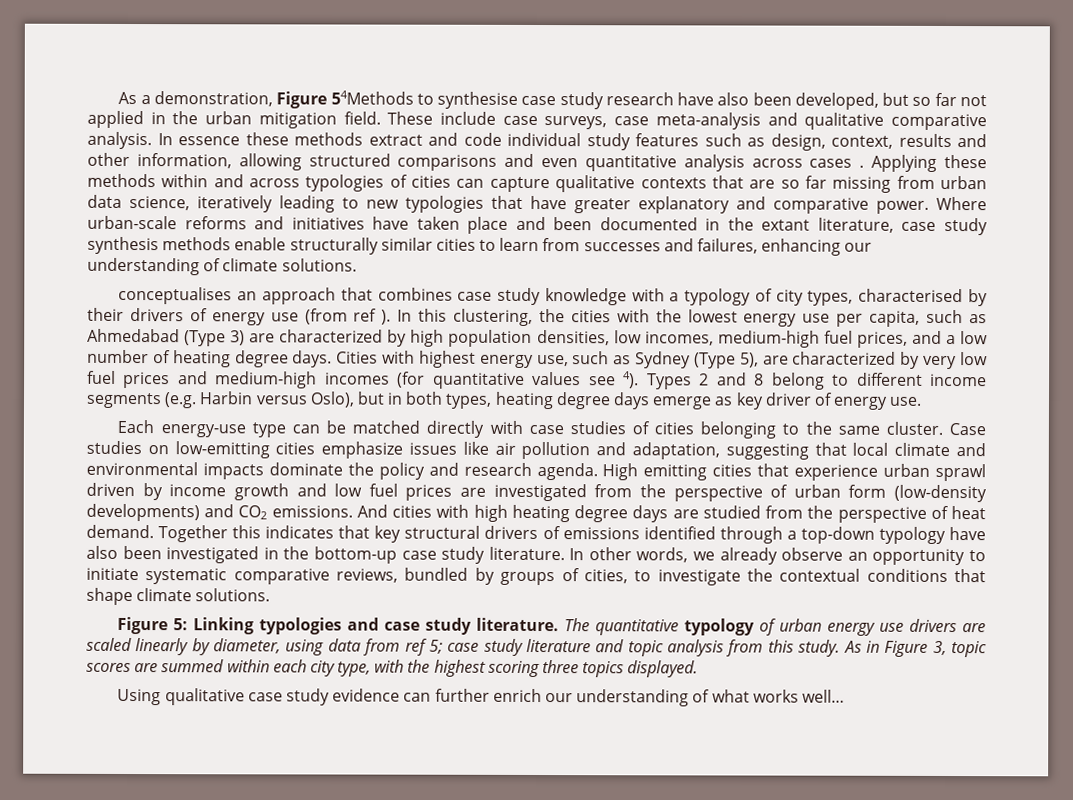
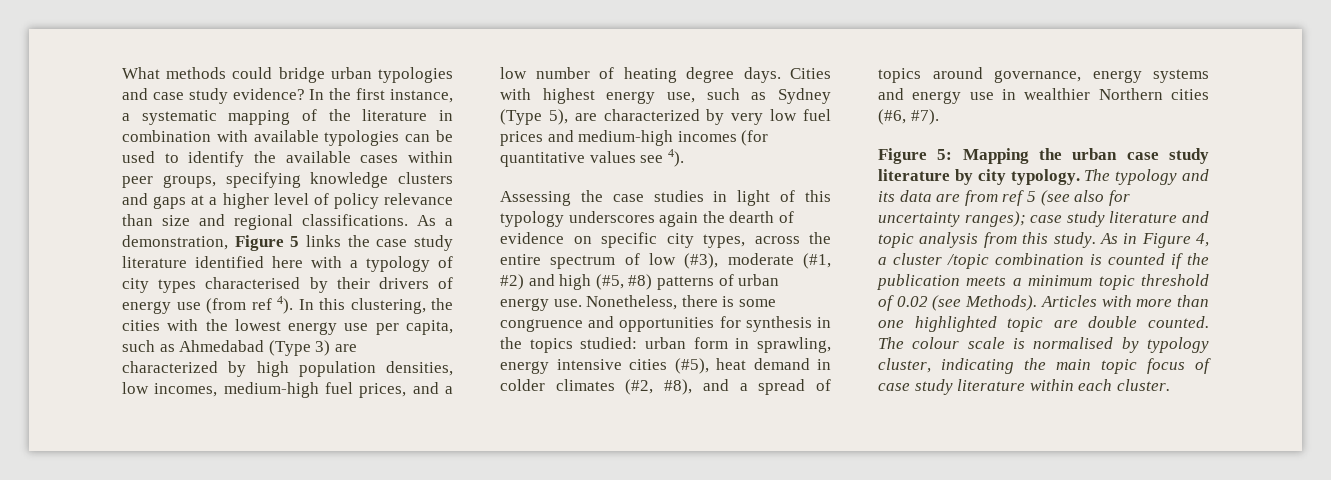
[118,90,987,110] [87,110,987,131] [87,131,987,151] [87,152,987,172] [87,173,988,193] [87,194,987,214] [87,215,988,236] [87,236,873,256] [87,257,357,276] [118,286,627,306] As a demonstration, Figure 54Methods to synthesise case study research have also been developed, but so far not applied in the urban mitigation field. These include case surveys, case meta-analysis and qualitative comparative analysis. In essence these methods extract and code individual study features such as design, context, results and other information, allowing structured comparisons and even quantitative analysis across cases . Applying these methods within and across typologies of cities can capture qualitative contexts that are so far missing from urban data science, iteratively leading to new typologies that have greater explanatory and comparative power. Where urban-scale reforms and initiatives have taken place and been documented in the extant literature, case study synthesis methods enable structurally similar cities to learn from successes and failures, enhancing our understanding of climate solutions. // conceptualises an approach that combines case study knowledge -> [122,67,453,83] [122,88,453,104] [122,109,453,125] [122,130,453,146] [122,151,453,167] [122,172,453,188] [122,193,453,209] [122,214,453,230] [122,235,453,251] [122,256,303,268] What methods could bridge urban typologies and case study evidence? In the first instance, a systematic mapping of the literature in combination with available typologies can be used to identify the available cases within peer groups, specifying knowledge clusters and gaps at a higher level of policy relevance than size and regional classifications. As a demonstration, Figure 5 links the case study literature identified here
[807,290,854,306] types, -> [158,279,197,293] types
[381,309,392,325] ). -> [277,296,293,314] 4).
[646,372,988,390] [86,391,923,410] [117,419,986,439] [86,440,986,460] [86,461,987,482] [86,482,987,503] [86,503,987,523] [86,524,987,545] [86,545,987,566] [86,567,986,586] [86,587,271,606] [117,616,986,636] [86,637,443,656] Types 2 and 8 belong to different income segments (e.g. Harbin versus Oslo), but in both types, heating degree days emerge as key driver of energy use. // Each energy-use type can be matched directly with case studies of cities belonging to the same cluster. Case studies on low-emitting cities emphasize issues like air pollution and adaptation, suggesting that local climate and environmental impacts dominate the policy and research agenda. High emitting cities that experience urban sprawl driven by income growth and low fuel prices are investigated from the perspective of urban form (low-density developments) and CO2 emissions. And cities with high heating degree days are studied from the perspective of heat demand. Together this indicates that key structural drivers of emissions identified through a top-down typology have also been investigated in the bottom-up case study literature. In other words, we already observe an opportunity to initiate systematic comparative reviews, bundled by groups of cities, to investigate the contextual conditions that shape climate solutions. // Figure 5: Linking typologies and case study literature. The quantitative typology of urban energy use drivers are scaled linearly by diameter, using data from ref 5; -> [500,190,831,206] [500,211,794,227] [500,232,831,248] [500,253,831,269] [500,274,780,290] [500,295,776,311] [500,316,831,332] [500,337,831,353] [500,358,831,374] [500,379,831,395] [878,67,1209,83] [878,88,1209,104] [878,109,939,125] [878,148,1209,164] [878,169,1209,185] [878,190,1130,206] [878,211,1026,227] // Assessing the case studies in light of this typology underscores again the dearth of evidence on specific city types, across the entire spectrum of low (#3), moderate (#1, #2) and high (#5, #8) patterns of urban energy use. Nonetheless, there is some congruence and opportunities for synthesis in the topics studied: urban form in sprawling, energy intensive cities (#5), heat demand in colder climates (#2, #8), and a spread of topics around governance, energy systems and energy use in wealthier Northern cities (#6, #7). // Figure 5: Mapping the urban case study literature by city typology. The typology and its data are from ref 5 (see also for uncertainty ranges);
[932,640,988,658] [86,659,699,678] [117,688,845,707] 3, topic scores are summed within each city type, with the highest scoring three topics displayed. // Using qualitative case study evidence can further enrich our understanding of what works well… -> [1196,233,1209,247] [878,253,1209,269] [877,274,1209,290] [878,295,1209,311] [878,316,1209,332] [878,337,1209,353] [878,358,1211,374] [878,379,1170,395] 4, a cluster /topic combination is counted if the publication meets a minimum topic threshold of 0.02 (see Methods). Articles with more than one highlighted topic are double counted. The colour scale is normalised by typology cluster, indicating the main topic focus of case study literature within each cluster.

